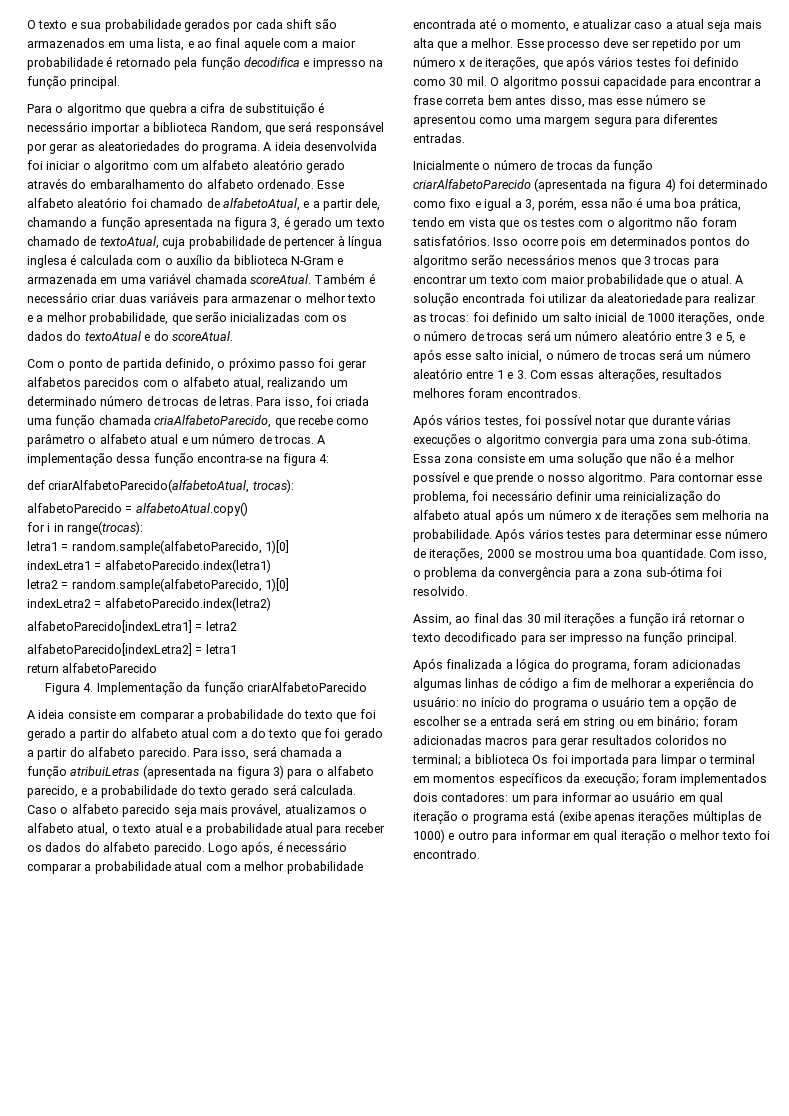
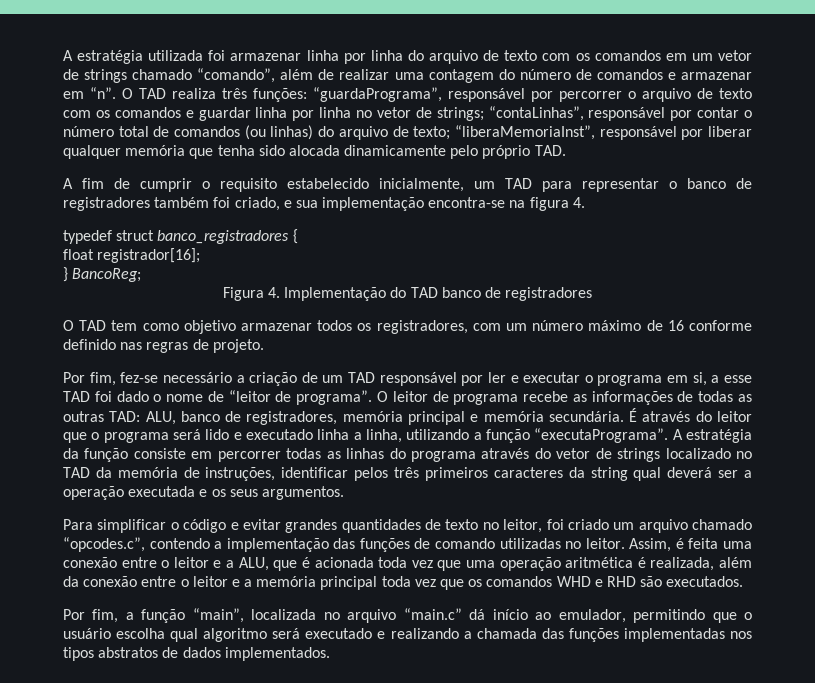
[27,19,338,32] [27,38,356,51] [27,56,383,70] [27,76,121,89] [27,102,325,116] [27,121,384,135] [27,141,377,154] [27,159,345,173] [27,178,345,189] [27,197,381,211] [27,216,385,230] [27,235,382,249] [27,254,344,268] [27,273,375,284] [27,292,376,306] [27,312,347,325] [27,331,233,341] [27,357,367,371] [27,377,348,390] [27,396,370,409] [27,415,370,428] [27,434,326,447] [27,453,330,466] [27,479,294,493] [27,502,248,516] [27,521,144,535] [27,540,290,554] [27,559,271,573] [27,578,290,592] [27,597,271,611] [27,620,237,633] [27,643,237,656] [27,663,158,673] [45,682,367,695] [27,709,376,722] [27,728,383,741] [27,746,343,760] [27,765,374,779] [27,784,356,798] [27,803,367,817] [27,823,385,836] [27,841,347,855] [27,861,363,874] [413,18,762,32] [413,38,741,51] [413,56,740,70] [413,76,762,89] [413,95,705,108] [413,114,719,127] [413,133,465,143] [413,160,654,173] [413,178,769,192] [413,197,741,211] [412,217,737,230] [413,235,750,249] [413,254,719,268] [413,274,744,287] [413,293,756,306] [413,312,764,325] [413,330,745,344] [413,349,751,363] [413,368,722,382] [413,388,581,398] [413,414,731,428] [413,433,751,447] [413,452,735,466] [413,472,763,485] [413,490,722,504] [413,509,769,523] [413,528,768,542] [413,548,768,561] [413,566,722,580] [413,586,468,596] [413,612,746,626] [412,632,737,645] [413,658,741,672] [413,677,754,691] [413,696,736,710] [413,715,738,729] [413,735,728,748] [412,754,756,767] [413,773,768,786] [413,791,723,805] [413,810,761,824] [413,829,771,843] [413,849,480,859] O texto e sua probabilidade gerados por cada shift são armazenados em uma lista, e ao final aquele com a maior probabilidade é retornado pela função decodifica e impresso na função principal. // Para o algoritmo que quebra a cifra de substituição é necessário importar a biblioteca Random, que será responsável por gerar as aleatoriedades do programa. A ideia desenvolvida foi iniciar o algoritmo com um alfabeto aleatório gerado através do embaralhamento do alfabeto ordenado. Esse alfabeto aleatório foi chamado de alfabetoAtual, e a partir dele, chamando a função apresentada na figura 3, é gerado um texto chamado de textoAtual, cuja probabilidade de pertencer à língua inglesa é calculada com o auxílio da biblioteca N-Gram e armazenada em uma variável chamada scoreAtual. Também é necessário criar duas variáveis para armazenar o melhor texto e a melhor probabilidade, que serão inicializadas com os dados do textoAtual e do scoreAtual. // Com o ponto de partida definido, o próximo passo foi gerar alfabetos parecidos com o alfabeto atual, realizando um determinado número de trocas de letras. Para isso, foi criada uma função chamada criaAlfabetoParecido, que recebe como parâmetro o alfabeto atual e um número de trocas. A implementação dessa função encontra-se na figura 4: // def criarAlfabetoParecido(alfabetoAtual, trocas): // alfabetoParecido = alfabetoAtual.copy() // for i in range(trocas): // letra1 = random.sample(alfabetoParecido, 1)[0] // indexLetra1 = alfabetoParecido.index(letra1) // letra2 = random.sample(alfabetoParecido, 1)[0] // indexLetra2 = alfabetoParecido.index(letra2) // alfabetoParecido[indexLetra1] = letra2 // alfabetoParecido[indexLetra2] = letra1 // return alfabetoParecido // Figura 4. Implementação da função criarAlfabetoParecido // A ideia consiste em comparar a probabilidade do texto que foi gerado a partir do alfabeto atual com a do texto que foi gerado a partir do alfabeto parecido. Para isso, será chamada a função atribuiLetras (apresentada na figura 3) para o alfabeto parecido, e a probabilidade do texto gerado será calculada. Caso o alfabeto parecido seja mais provável, atualizamos o alfabeto atual, o texto atual e a probabilidade atual para receber os dados do alfabeto parecido. Logo após, é necessário comparar a probabilidade atual com a melhor probabilidade encontrada até o momento, e atualizar caso a atual seja mais alta que a melhor. Esse processo deve ser repetido por um número x de iterações, que após vários testes foi definido como 30 mil. O algoritmo possui capacidade para encontrar a frase correta bem antes disso, mas esse número se apresentou como uma margem segura para diferentes entradas. // Inicialmente o número de trocas da função criarAlfabetoParecido (apresentada na figura 4) foi determinado como fixo e igual a 3, porém, essa não é uma boa prática, tendo em vista que os testes com o algoritmo não foram satisfatórios. Isso ocorre pois em determinados pontos do algoritmo serão necessários menos que 3 trocas para encontrar um texto com maior probabilidade que o atual. A solução encontrada foi utilizar da aleatoriedade para realizar as trocas: foi definido um salto inicial de 1000 iterações, onde o número de trocas será um número aleatório entre 3 e 5, e após esse salto inicial, o número de trocas será um número aleatório entre 1 e 3. Com essas alterações, resultados melhores foram encontrados. // Após vários testes, foi possível notar que durante várias execuções o algoritmo convergia para uma zona sub-ótima. Essa zona consiste em uma solução que não é a melhor possível e que prende o nosso algoritmo. Para contornar esse problema, foi necessário definir uma reinicialização do alfabeto atual após um número x de iterações sem melhoria na probabilidade. Após vários testes para determinar esse número de iterações, 2000 se mostrou uma boa quantidade. Com isso, o problema da convergência para a zona sub-ótima foi resolvido. // Assim, ao final das 30 mil iterações a função irá retornar o texto decodificado para ser impresso na função principal. // Após finalizada a lógica do programa, foram adicionadas algumas linhas de código a fim de melhorar a experiência do usuário: no início do programa o usuário tem a opção de escolher se a entrada será em string ou em binário; foram adicionadas macros para gerar resultados coloridos no terminal; a biblioteca Os foi importada para limpar o terminal em momentos específicos da execução; foram implementados dois contadores: um para informar ao usuário em qual iteração o programa está (exibe apenas iterações múltiplas de 1000) e outro para informar em qual iteração o melhor texto foi encontrado. -> [63,50,753,64] [63,68,752,83] [63,87,752,102] [63,106,752,121] [63,125,753,140] [63,145,566,159] [63,178,752,192] [63,197,585,211] [63,229,298,244] [63,248,201,263] [63,267,142,282] [222,287,593,301] [63,320,752,334] [63,339,264,353] [63,372,753,386] [63,390,753,405] [63,408,753,425] [63,428,752,443] [63,448,752,462] [63,467,753,481] [63,486,344,500] [63,519,752,533] [63,537,752,552] [63,557,752,571] [63,576,744,590] [63,608,753,623] [63,628,753,642] [63,647,330,661] A estratégia utilizada foi armazenar linha por linha do arquivo de texto com os comandos em um vetor de strings chamado “comando”, além de realizar uma contagem do número de comandos e armazenar em “n”. O TAD realiza três funções: “guardaPrograma”, responsável por percorrer o arquivo de texto com os comandos e guardar linha por linha no vetor de strings; “contaLinhas”, responsável por contar o número total de comandos (ou linhas) do arquivo de texto; “liberaMemoriaInst”, responsável por liberar qualquer memória que tenha sido alocada dinamicamente pelo próprio TAD. // A fim de cumprir o requisito estabelecido inicialmente, um TAD para representar o banco de registradores também foi criado, e sua implementação encontra-se na figura 4. // typedef struct banco_registradores { // float registrador[16]; // } BancoReg; // Figura 4. Implementação do TAD banco de registradores // O TAD tem como objetivo armazenar todos os registradores, com um número máximo de 16 conforme definido nas regras de projeto. // Por fim, fez-se necessário a criação de um TAD responsável por ler e executar o programa em si, a esse TAD foi dado o nome de “leitor de programa”. O leitor de programa recebe as informações de todas as outras TAD: ALU, banco de registradores, memória principal e memória secundária. É através do leitor que o programa será lido e executado linha a linha, utilizando a função “executaPrograma”. A estratégia da função consiste em percorrer todas as linhas do programa através do vetor de strings localizado no TAD da memória de instruções, identificar pelos três primeiros caracteres da string qual deverá ser a operação executada e os seus argumentos. // Para simplificar o código e evitar grandes quantidades de texto no leitor, foi criado um arquivo chamado “opcodes.c”, contendo a implementação das funções de comando utilizadas no leitor. Assim, é feita uma conexão entre o leitor e a ALU, que é acionada toda vez que uma operação aritmética é realizada, além da conexão entre o leitor e a memória principal toda vez que os comandos WHD e RHD são executados. // Por fim, a função “main”, localizada no arquivo “main.c” dá início ao emulador, permitindo que o usuário escolha qual algoritmo será executado e realizando a chamada das funções implementadas nos tipos abstratos de dados implementados.

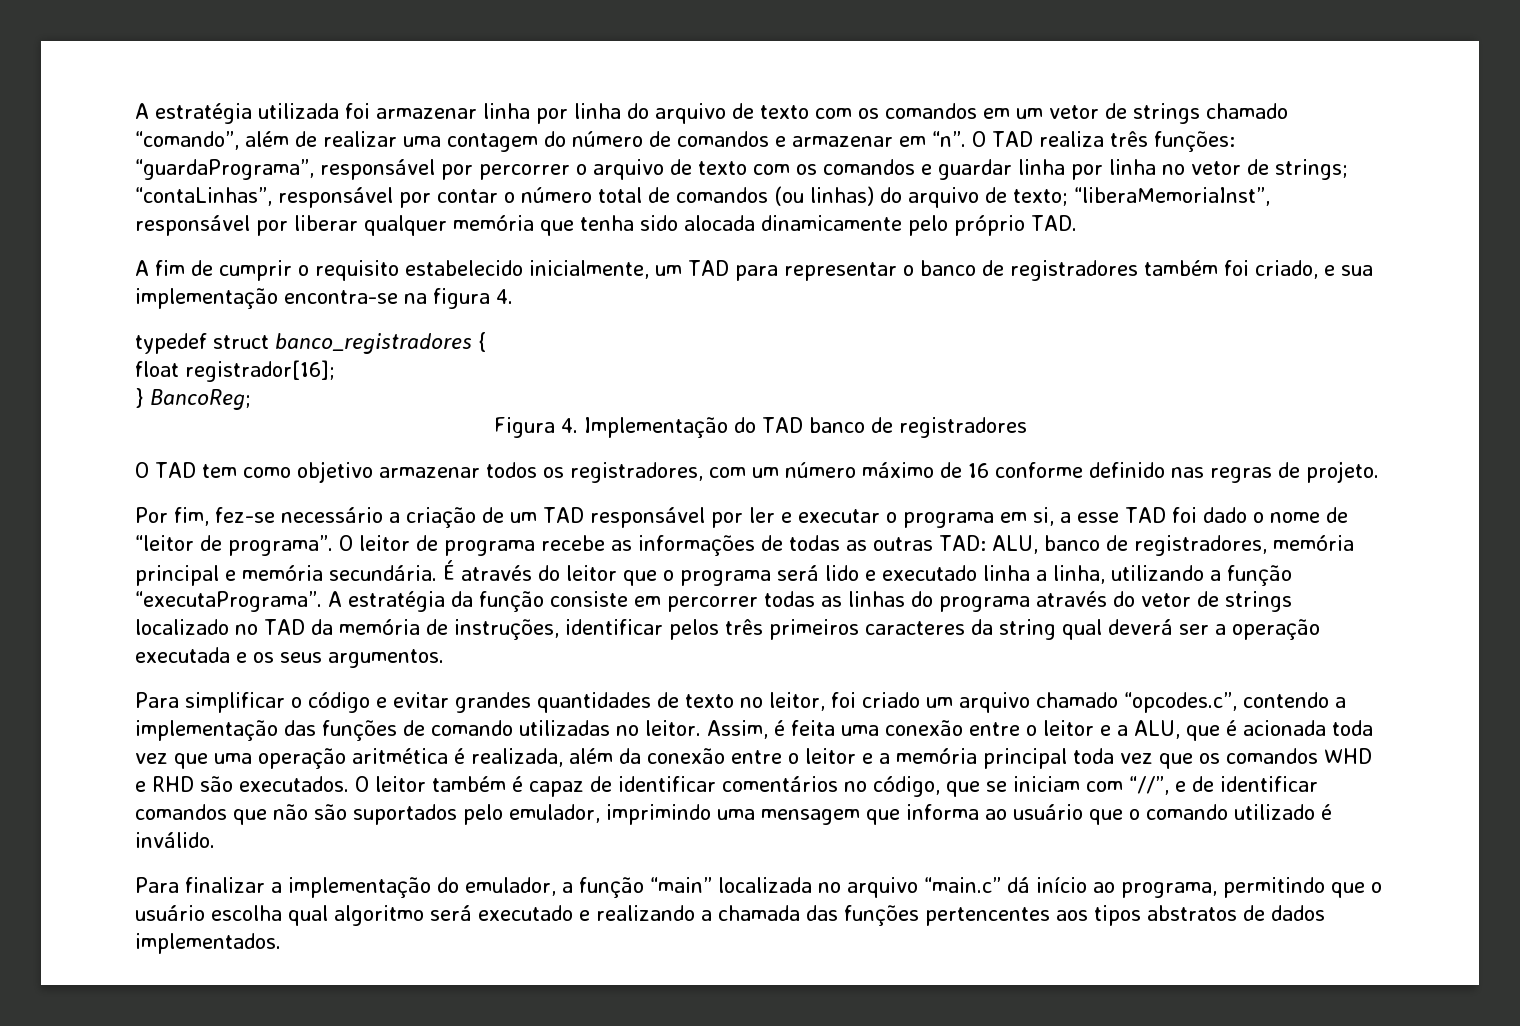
[63,608,244,623] // Por fim, a função “main”, -> [355,776,1318,797] [135,804,1332,825] [135,832,215,848] [135,877,712,898] O leitor também é capaz de identificar comentários no código, que se iniciam com “//”, e de identificar comandos que não são suportados pelo emulador, imprimindo uma mensagem que informa ao usuário que o comando utilizado é inválido. // Para finalizar a implementação do emulador, a função “main”
[558,609,626,623] emulador, -> [1121,882,1217,898] programa,
[623,628,753,642] implementadas nos -> [925,907,1088,926] pertencentes aos

